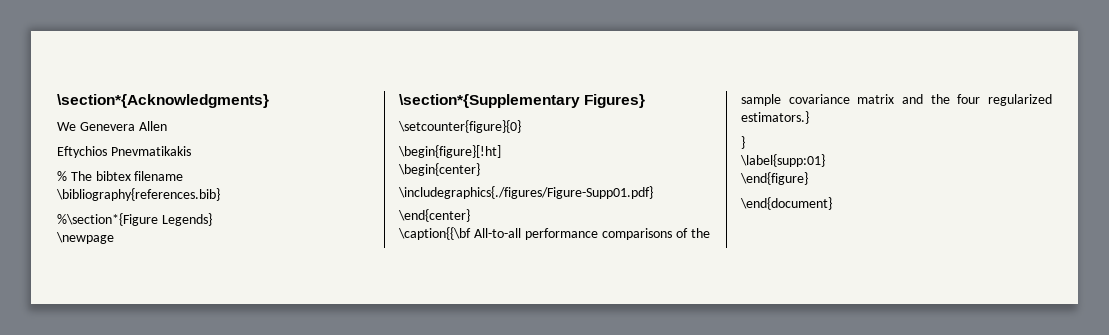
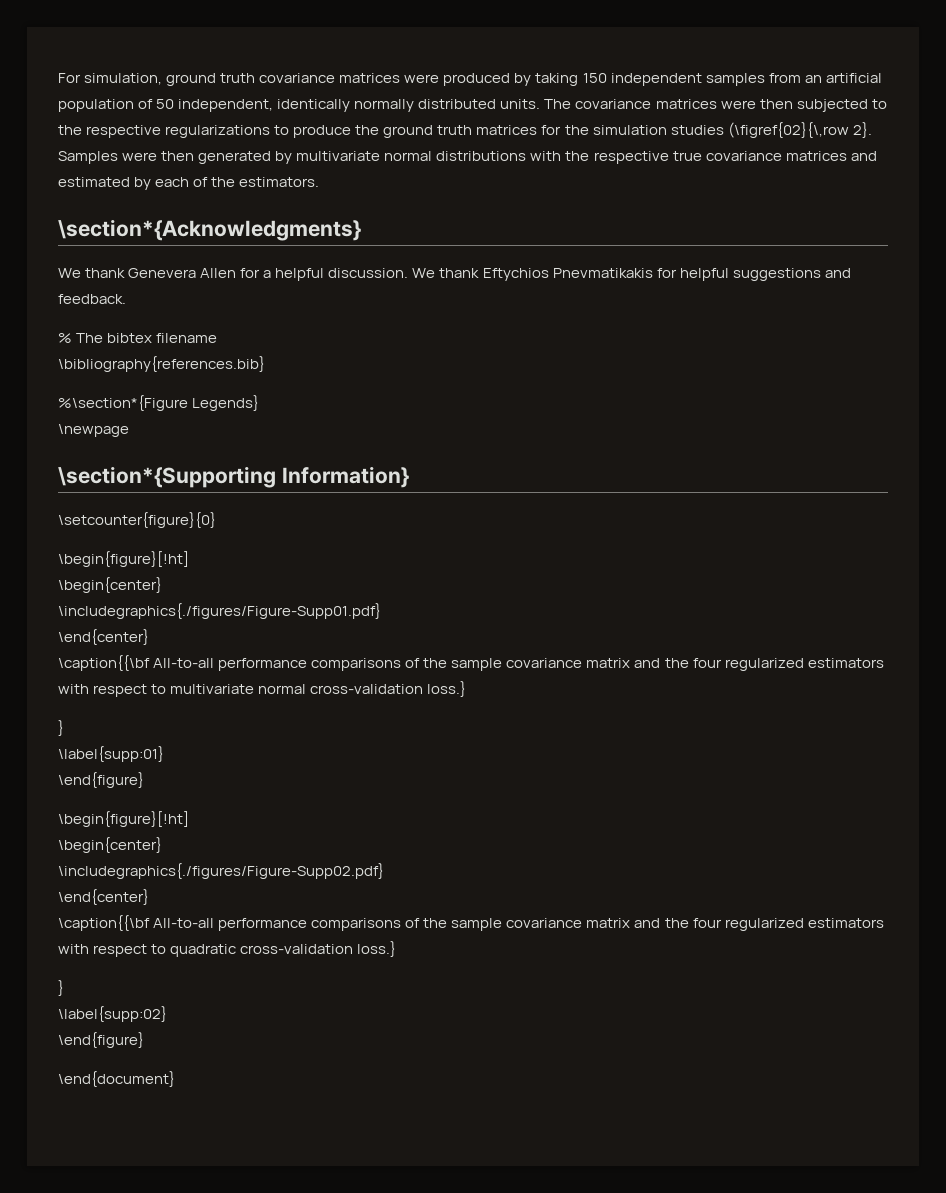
(57, 101) none -> [58,73,882,86] [58,99,887,112] [58,122,872,138] [58,151,877,164] [58,177,320,190] For simulation, ground truth covariance matrices were produced by taking 150 independent samples from an artificial population of 50 independent, identically normally distributed units. The covariance matrices were then subjected to the respective regularizations to produce the ground truth matrices for the simulation studies (\figref{02}{\,row 2}. Samples were then generated by multivariate normal distributions with the respective true covariance matrices and estimated by each of the estimators. //
(76, 126) none -> [85,268,126,278] thank
[57,146,191,158] // Eftychios Pnevmatikakis -> [240,268,851,281] [58,294,126,304] for a helpful discussion. We thank Eftychios Pnevmatikakis for helpful suggestions and feedback.
[399,94,646,108] \section*{Supplementary Figures} -> [58,466,409,488] \section*{Supporting Information}
[741,111,809,124] [741,136,745,149] [740,154,825,167] estimators.} // } // \label{supp:01} -> [807,658,884,668] [58,681,467,697] [58,720,64,736] [58,746,164,762] [58,772,144,788] [58,811,189,827] [58,837,162,853] [58,863,384,879] [58,889,149,905] [58,915,884,931] [58,941,397,957] [58,980,64,996] [58,1006,167,1022] estimators with respect to multivariate normal cross-validation loss.} // } // \label{supp:01} // \end{figure} // \begin{figure}[!ht] // \begin{center} // \includegraphics{./figures/Figure-Supp02.pdf} // \end{center} // \caption{{\bf All-to-all performance comparisons of the sample covariance matrix and the four regularized estimators with respect to quadratic cross-validation loss.} // } // \label{supp:02}

